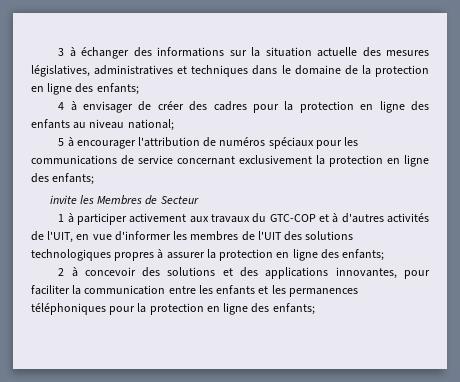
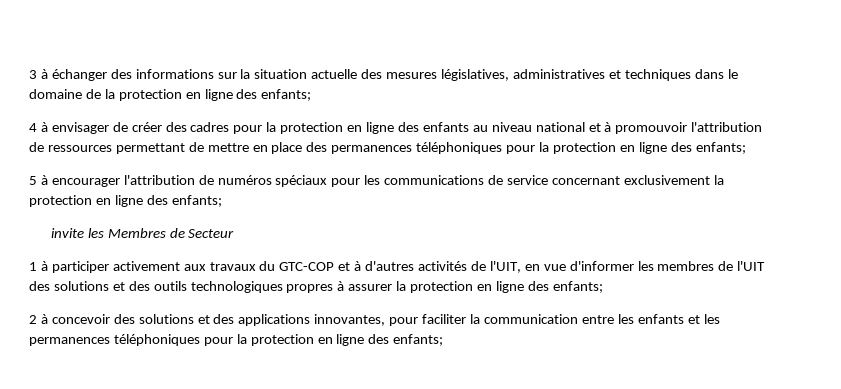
[127,119,174,131] national; -> [535,122,763,134] [29,142,746,154] national et à promouvoir l'attribution de ressources permettant de mettre en place des permanences téléphoniques pour la protection en ligne des enfants;
(354, 235) none -> [112,281,187,291] et des outils

